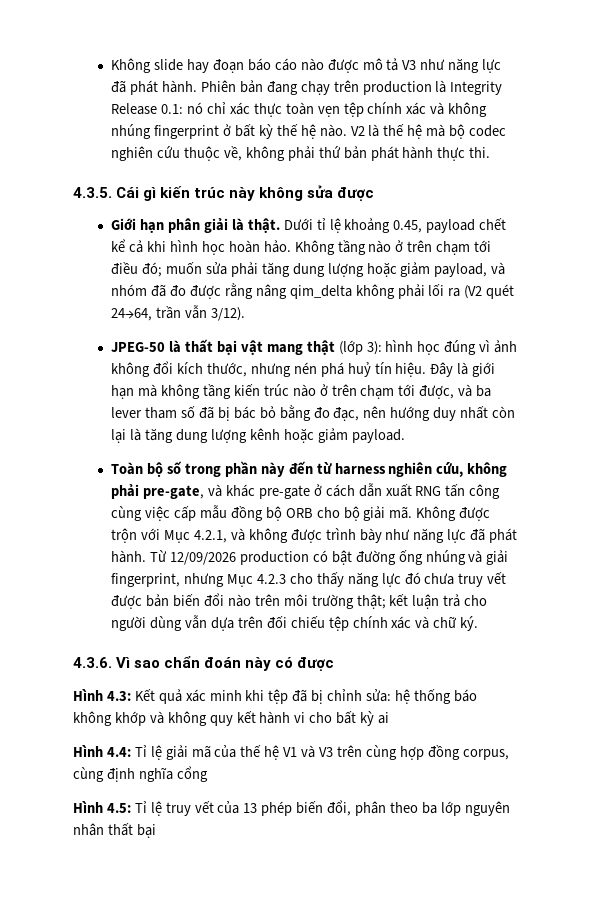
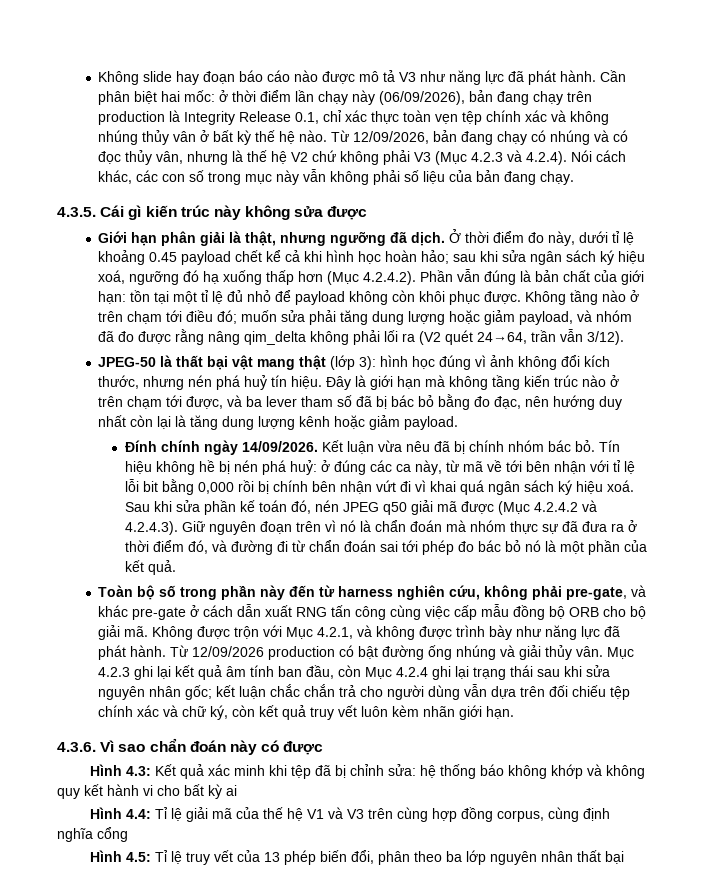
[200,80,236,92] Phiên -> [600,70,627,82] [98,90,466,105] Cần phân biệt hai mốc: ở thời điểm lần chạy này (06/09/2026),
[161,102,204,114] 0.1: nó -> [295,112,320,124] 0.1,
[154,125,220,139] fingerprint -> [142,130,197,145] thủy vân
[350,124,506,139] [111,146,491,161] V2 là thế hệ mà bộ codec nghiên cứu thuộc về, không phải thứ bản phát hành thực thi. -> [331,130,629,145] [98,150,627,165] [98,169,575,185] Từ 12/09/2026, bản đang chạy có nhúng và có đọc thủy vân, nhưng là thế hệ V2 chứ không phải V3 (Mục 4.2.3 và 4.2.4). Nói cách khác, các con số trong mục này vẫn không phải số liệu của bản đang chạy.
[247,218,313,233] thật. Dưới -> [245,229,609,246] thật, nhưng ngưỡng đã dịch. Ở thời điểm đo này, dưới
[393,220,423,233] 0.45, -> [149,252,178,262] 0.45
[263,240,291,253] hảo. -> [421,250,646,265] [98,269,645,285] [98,290,522,305] hảo; sau khi sửa ngân sách ký hiệu xoá, ngưỡng đó hạ xuống thấp hơn (Mục 4.2.4.2). Phần vẫn đúng là bản chất của giới hạn: tồn tại một tỉ lệ đủ nhỏ để payload không còn khôi phục được.
(405, 436) none -> [124,440,620,455] [124,460,635,475] [124,479,634,495] [124,500,597,515] [124,520,637,535] [124,540,647,555] [124,560,176,575] // Đính chính ngày 14/09/2026. Kết luận vừa nêu đã bị chính nhóm bác bỏ. Tín hiệu không hề bị nén phá huỷ: ở đúng các ca này, từ mã về tới bên nhận với tỉ lệ lỗi bit bằng 0,000 rồi bị chính bên nhận vứt đi vì khai quá ngân sách ký hiệu xoá. Sau khi sửa phần kế toán đó, nén JPEG q50 giải mã được (Mục 4.2.4.2 và 4.2.4.3). Giữ nguyên đoạn trên vì nó là chẩn đoán mà nhóm thực sự đã đưa ra ở thời điểm đó, và đường đi từ chẩn đoán sai tới phép đo bác bỏ nó là một phần của kết quả.
[111,572,507,587] [111,593,440,609] fingerprint, nhưng Mục 4.2.3 cho thấy năng lực đó chưa truy vết được bản biến đổi nào trên môi trường thật; kết luận -> [545,645,635,660] [98,665,611,680] [98,684,336,700] thủy vân. Mục 4.2.3 ghi lại kết quả âm tính ban đầu, còn Mục 4.2.4 ghi lại trạng thái sau khi sửa nguyên nhân gốc; kết luận chắc chắn
[460,616,479,631] ký. -> [210,705,515,720] ký, còn kết quả truy vết luôn kèm nhãn giới hạn.

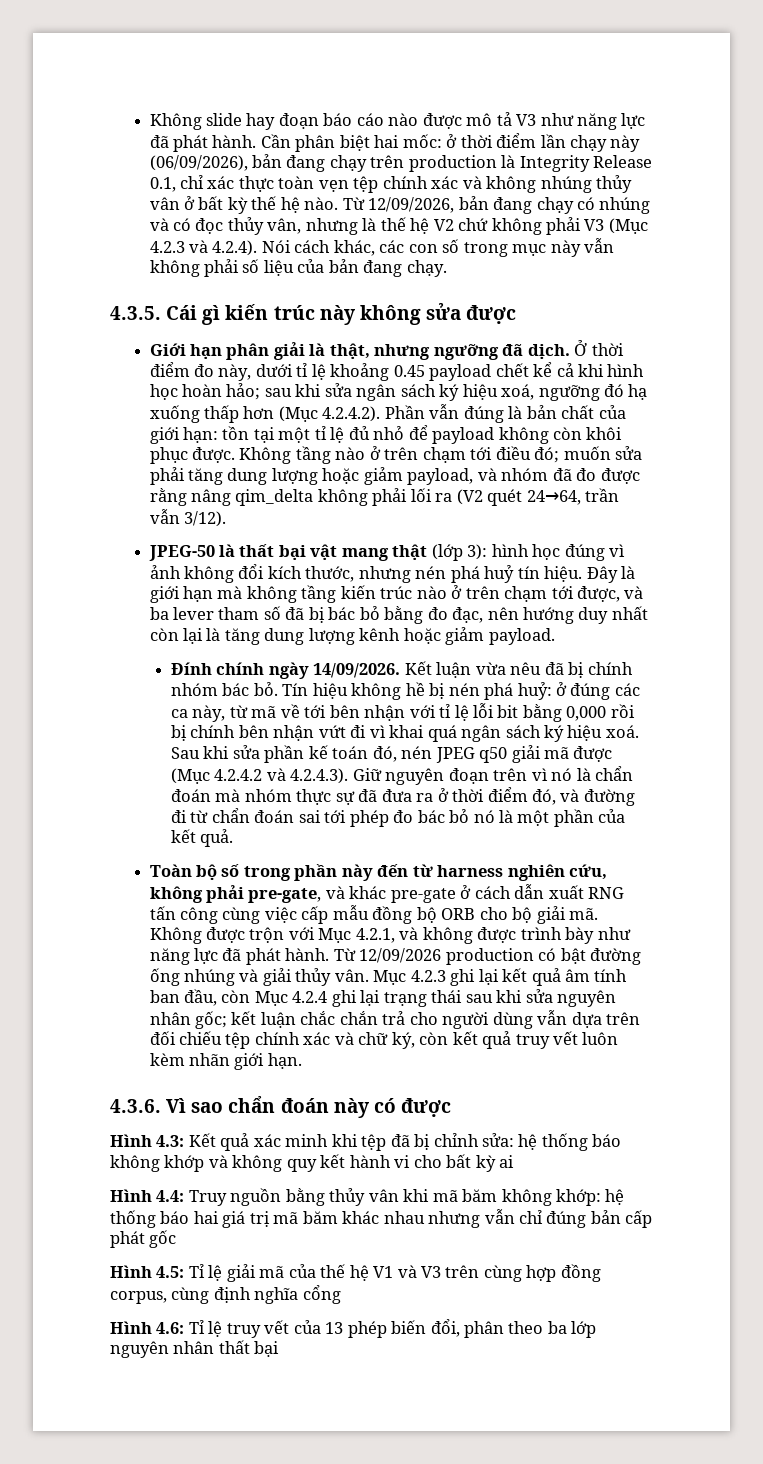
(152, 814) none -> [188,1188,625,1206] [110,1209,653,1228] [110,1230,177,1248] [110,1265,185,1278] Truy nguồn bằng thủy vân khi mã băm không khớp: hệ thống báo hai giá trị mã băm khác nhau nhưng vẫn chỉ đúng bản cấp phát gốc // Hình 4.5:
[126,852,152,862] 4.5: -> [156,1322,185,1334] 4.6:

